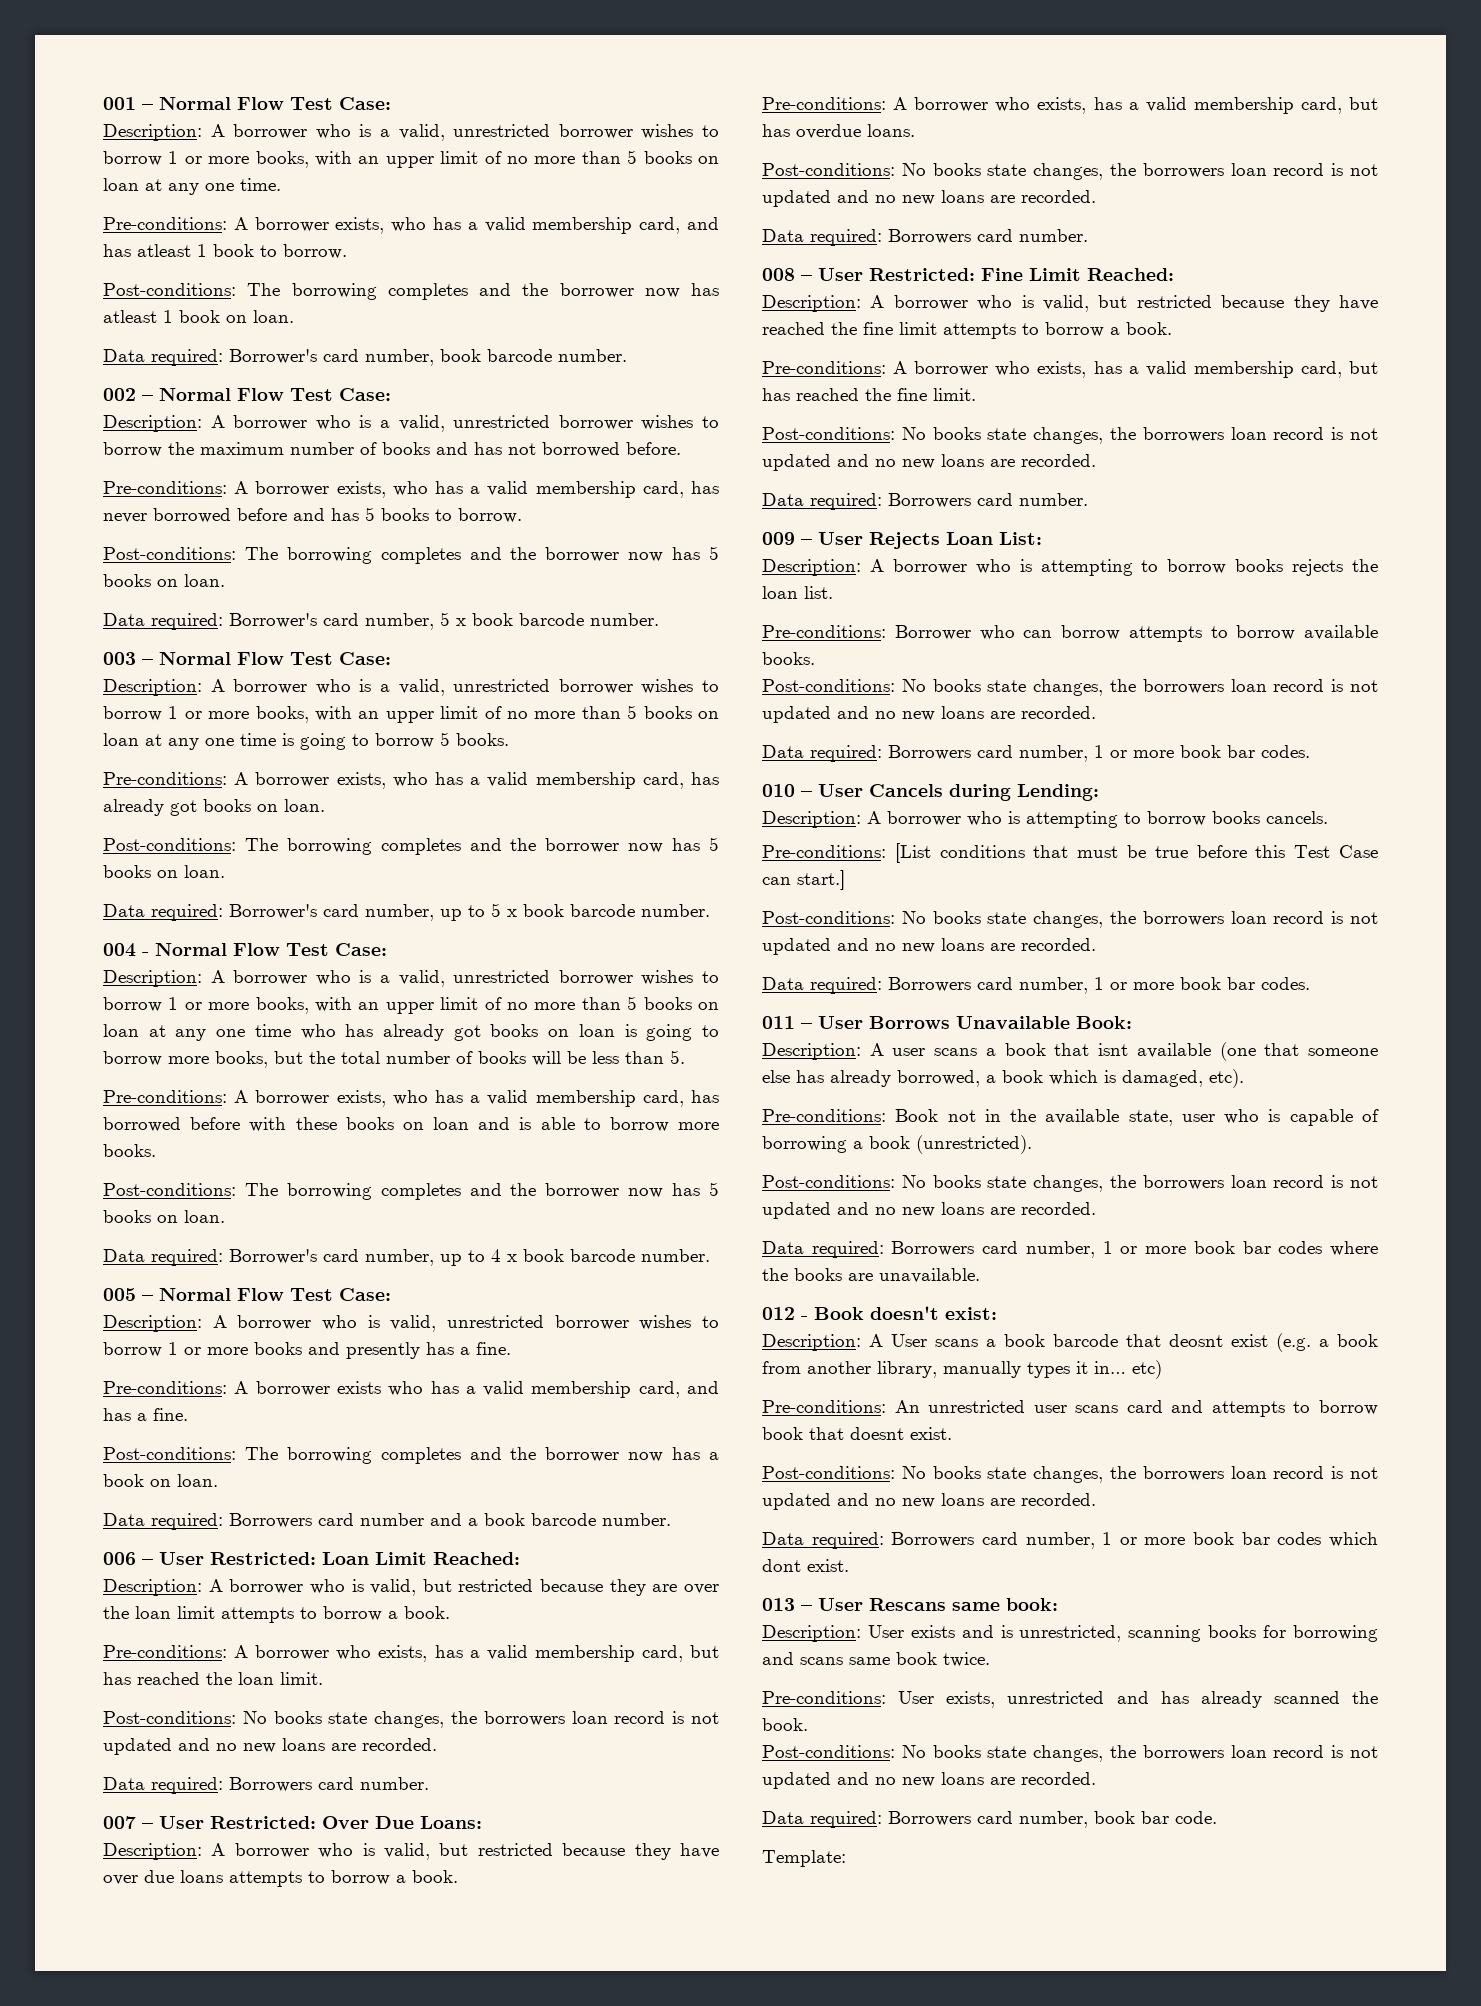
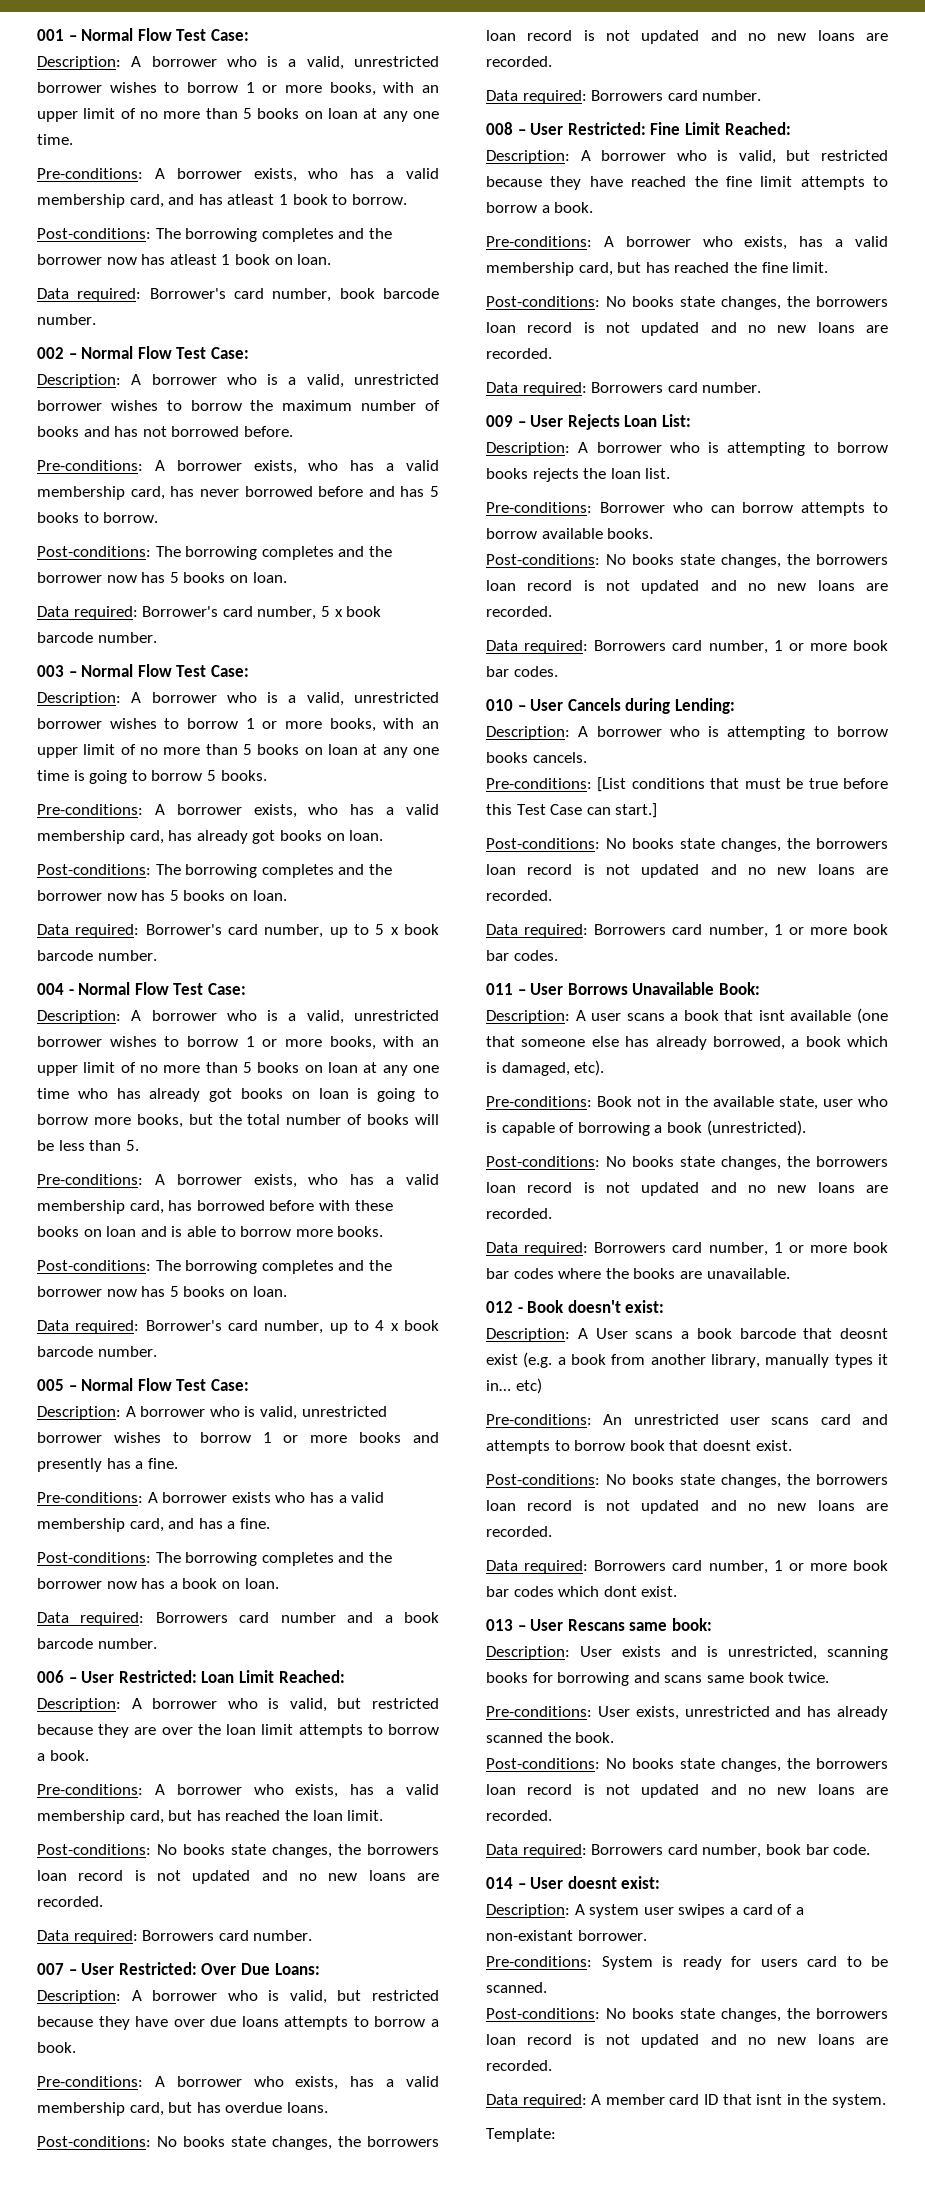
(1217, 1817) none -> [486,1876,661,1889] [486,1904,804,1918] [486,1930,647,1941] [486,1956,888,1970] [486,1982,547,1993] [486,2008,888,2022] [486,2034,888,2048] [486,2060,552,2071] [486,2094,886,2108] // 014 – User doesnt exist: // Description: A system user swipes a card of a non-existant borrower. // Pre-conditions: System is ready for users card to be scanned. // Post-conditions: No books state changes, the borrowers loan record is not updated and no new loans are recorded. // Data required: A member card ID that isnt in the system.

